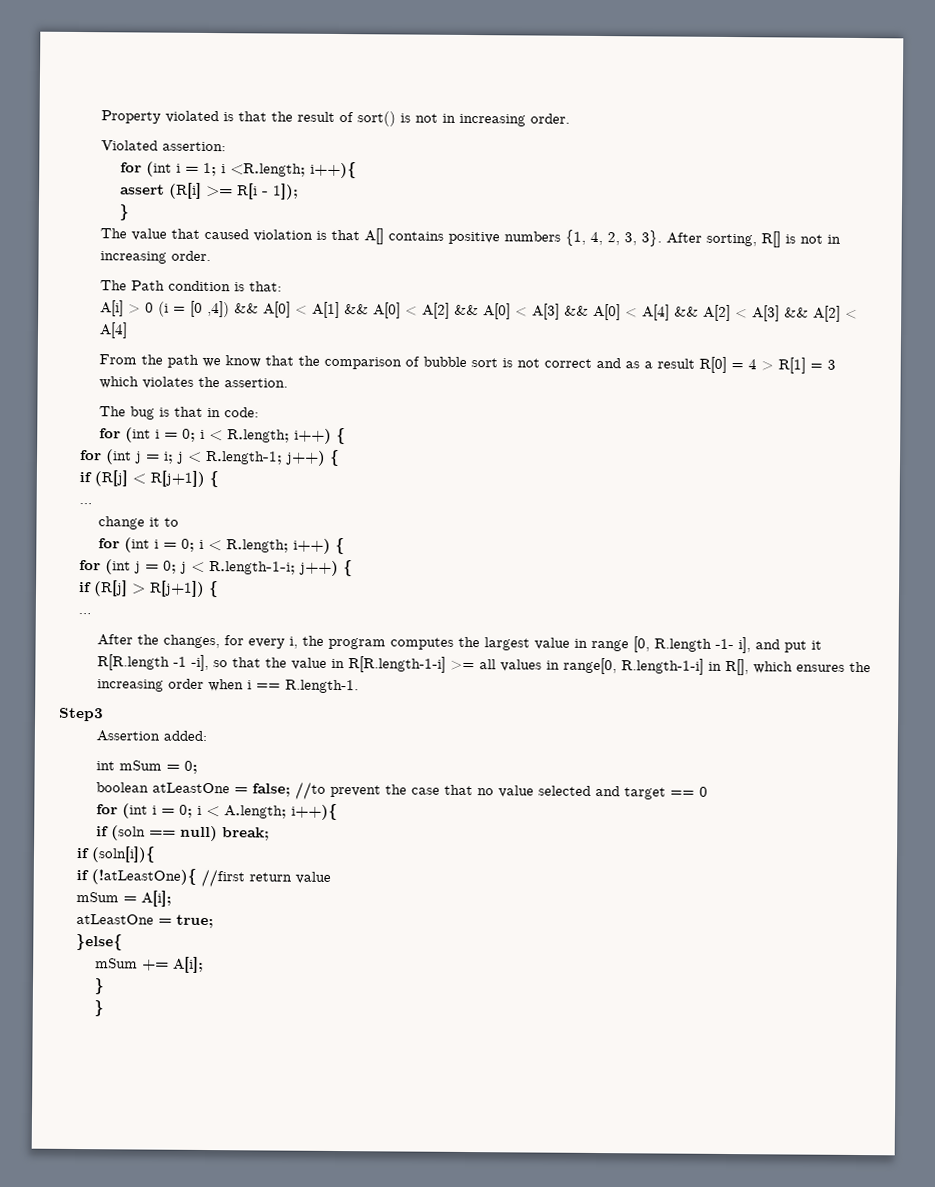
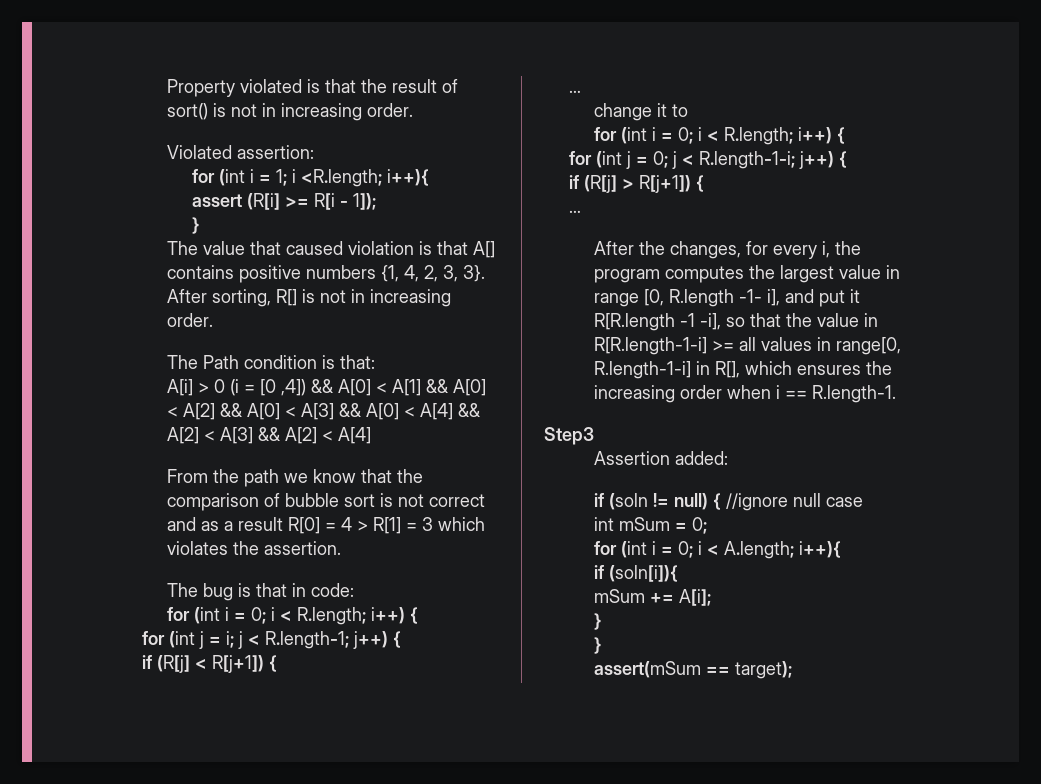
[95,760,198,774] [95,781,708,800] int mSum = 0; // boolean atLeastOne = false; //to prevent the case that no value selected and target == 0 -> [594,493,864,511] [594,517,708,534] if (soln != null) { //ignore null case // int mSum = 0;
[110,825,270,842] [75,846,156,863] [75,868,331,888] [75,890,172,907] [75,913,214,929] [75,933,123,951] (soln == null) break; // if (soln[i]){ // if (!atLeastOne){ //first return value // mSum = A[i]; // atLeastOne = true; // }else{ -> [609,565,679,582] (soln[i]){
(104, 1008) none -> [594,661,793,679] // assert(mSum == target);

